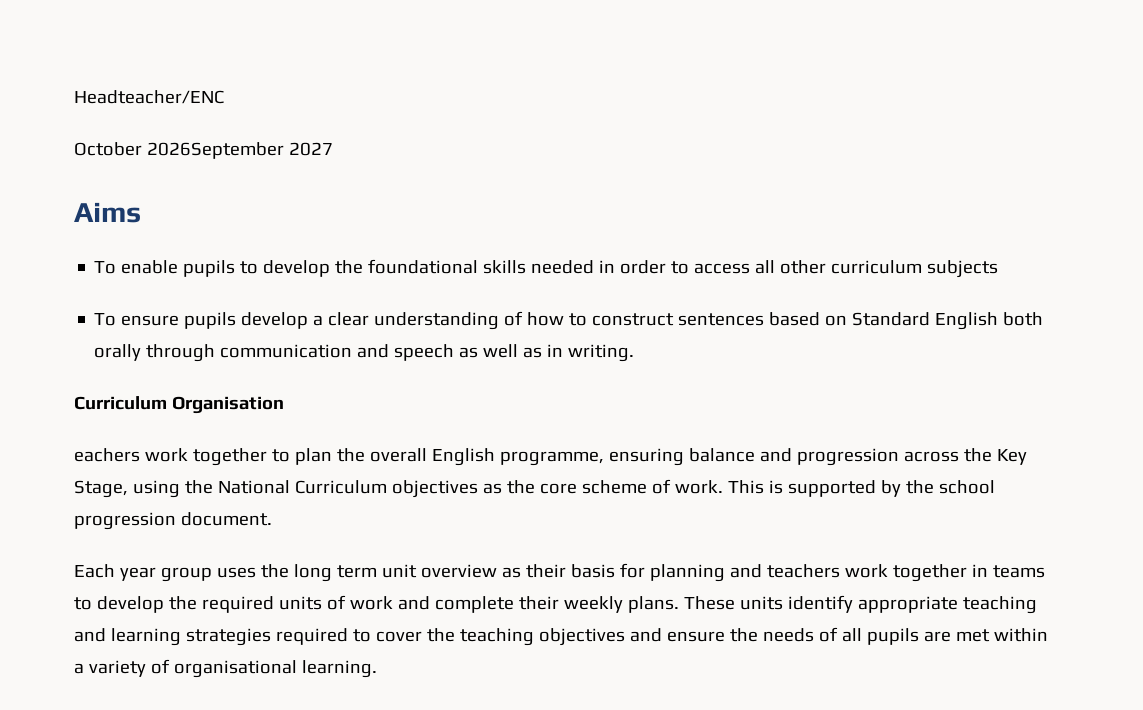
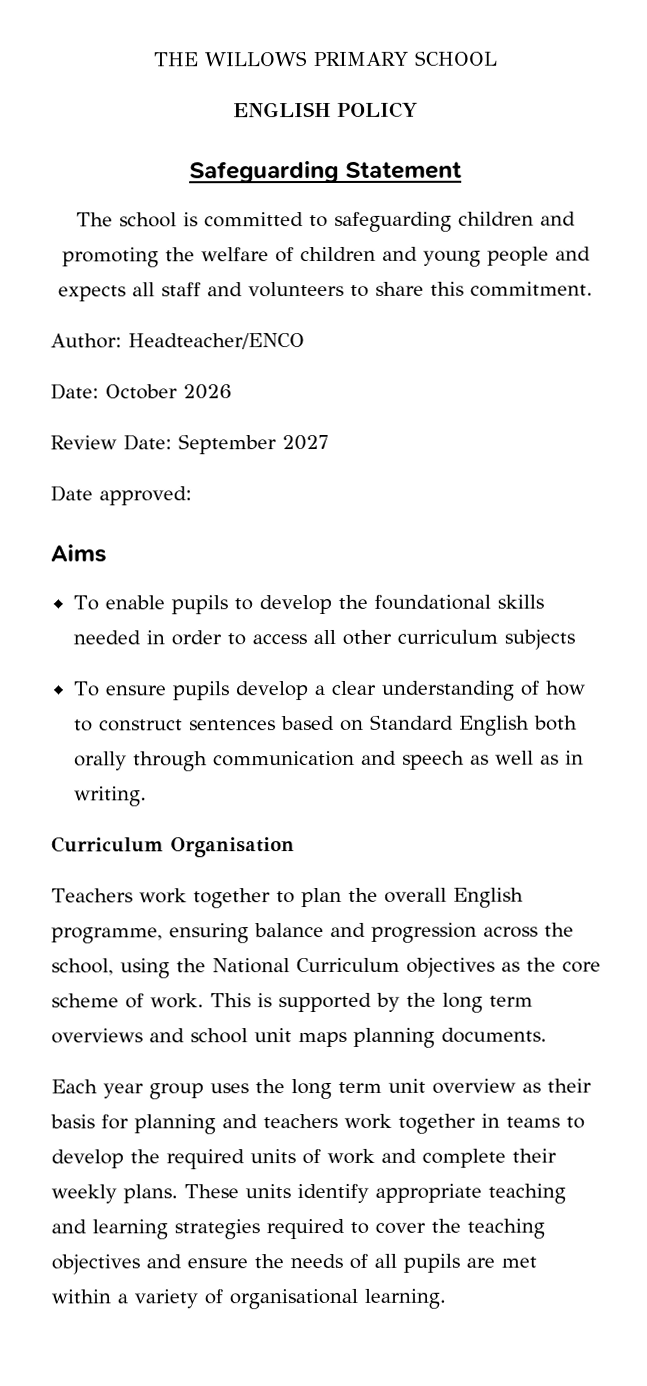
[74,90,224,104] [74,142,284,159] Headteacher/ENC // October 2026September -> [152,50,498,67] [233,101,418,118] [189,160,462,184] [76,211,576,232] [61,246,591,268] [58,281,593,302] [50,333,305,350] [50,383,232,400] [50,434,277,455] THE WILLOWS PRIMARY SCHOOL // ENGLISH POLICY // Safeguarding Statement // The school is committed to safeguarding children and promoting the welfare of children and young people and expects all staff and volunteers to share this commitment. // Author: Headteacher/ENCO // Date: October 2026 // Review Date: September
(333, 149) none -> [50,485,192,506] // Date approved:
[74,448,140,462] eachers -> [51,888,133,903] Teachers
[996,449,1027,465] [74,480,128,498] Key Stage, -> [51,958,114,976] school,
[938,480,995,494] [74,512,272,530] school progression document. -> [442,992,533,1013] [51,1027,547,1048] long term overviews and school unit maps planning documents.

